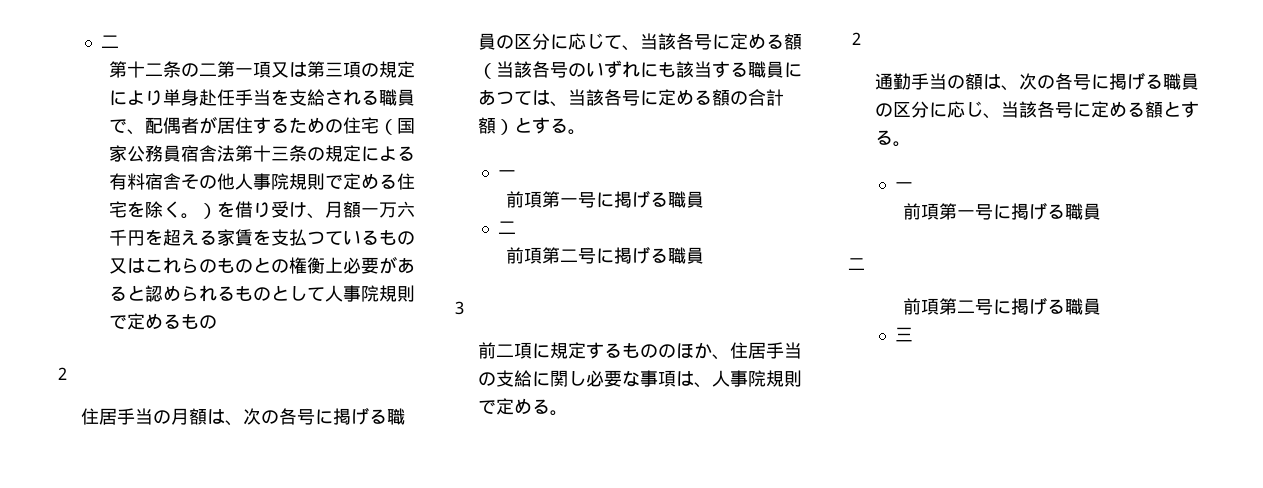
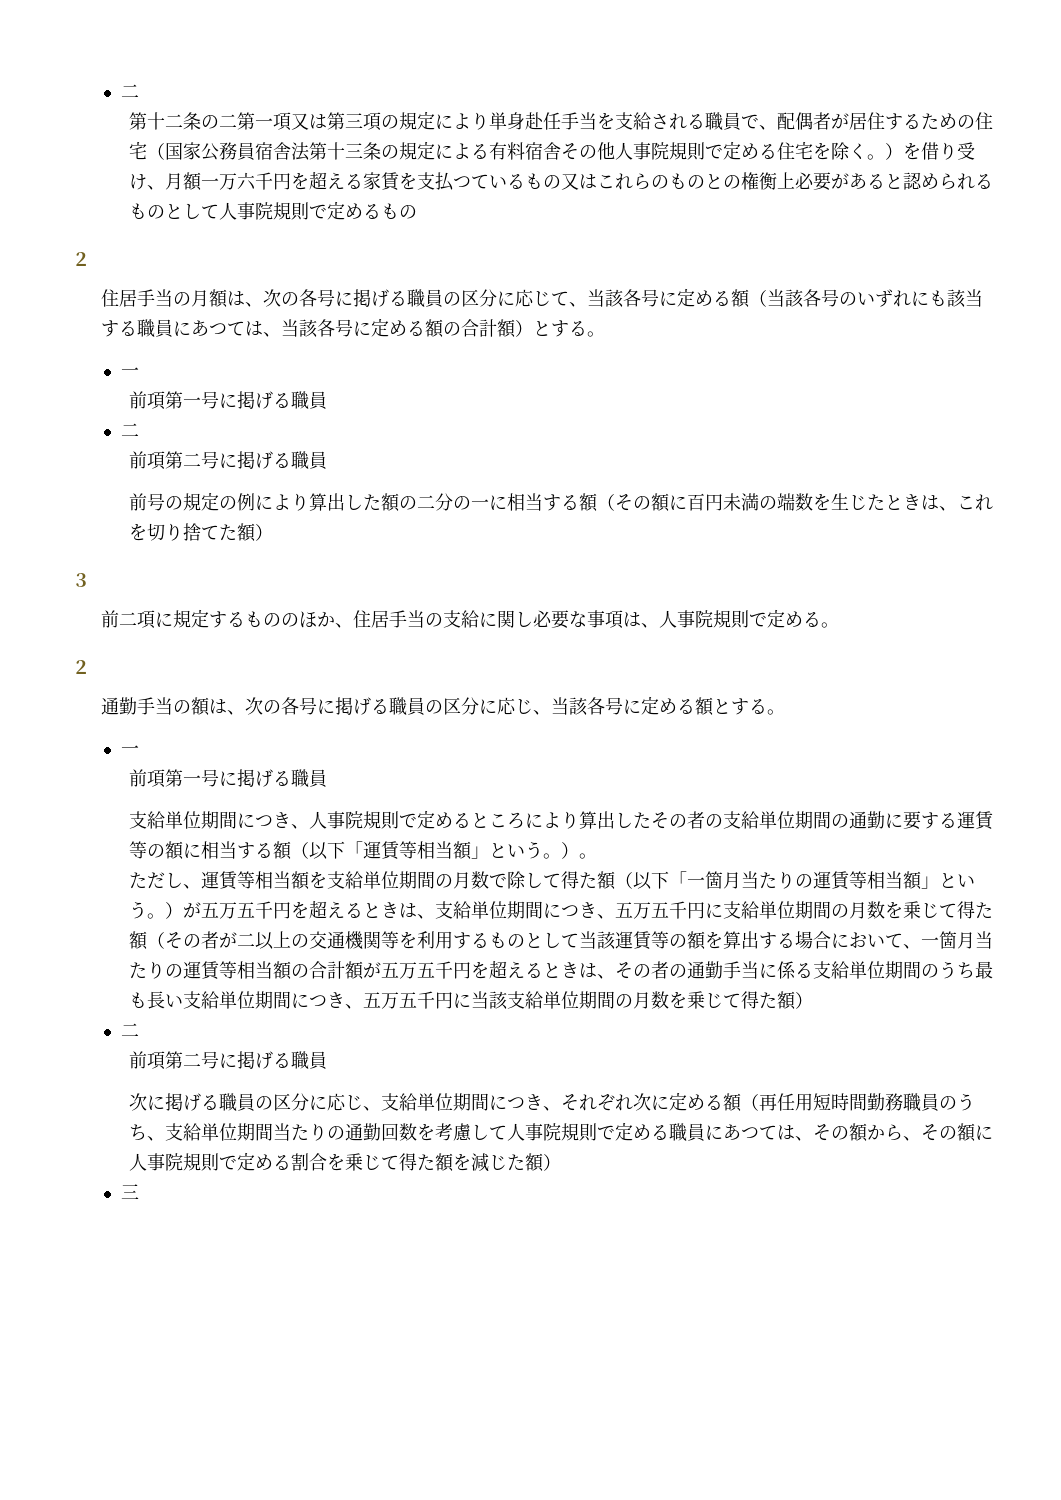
(704, 255) none -> [129,492,994,512] [129,523,274,542] // 前号の規定の例により算出した額の二分の一に相当する額（その額に百円未満の端数を生じたときは、これを切り捨てた額）
[848,258,865,270] [902,297,1101,315] // 二 // 前項第二号に掲げる職員 -> [129,810,995,830] [129,841,598,860] [129,871,976,890] [129,900,994,919] [129,931,994,950] [129,960,994,980] [129,991,814,1010] [120,1023,139,1037] [129,1051,328,1070] [129,1092,976,1112] [129,1122,994,1142] [129,1152,562,1172] // 支給単位期間につき、人事院規則で定めるところにより算出したその者の支給単位期間の通勤に要する運賃等の額に相当する額（以下「運賃等相当額」という。）。 // ただし、運賃等相当額を支給単位期間の月数で除して得た額（以下「一箇月当たりの運賃等相当額」という。）が五万五千円を超えるときは、支給単位期間につき、五万五千円に支給単位期間の月数を乗じて得た額（その者が二以上の交通機関等を利用するものとして当該運賃等の額を算出する場合において、一箇月当たりの運賃等相当額の合計額が五万五千円を超えるときは、その者の通勤手当に係る支給単位期間のうち最も長い支給単位期間につき、五万五千円に当該支給単位期間の月数を乗じて得た額） // 二 // 前項第二号に掲げる職員 // 次に掲げる職員の区分に応じ、支給単位期間につき、それぞれ次に定める額（再任用短時間勤務職員のうち、支給単位期間当たりの通勤回数を考慮して人事院規則で定める職員にあつては、その額から、その額に人事院規則で定める割合を乗じて得た額を減じた額）

